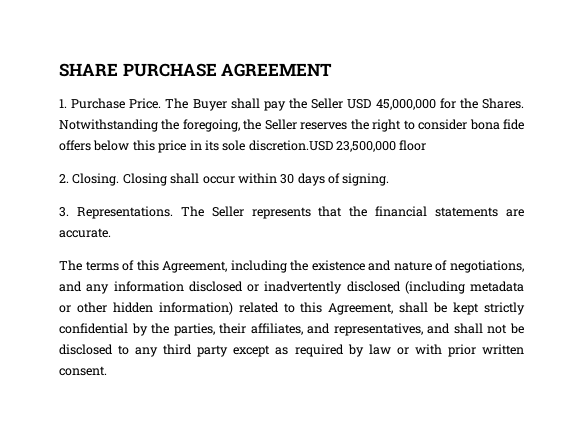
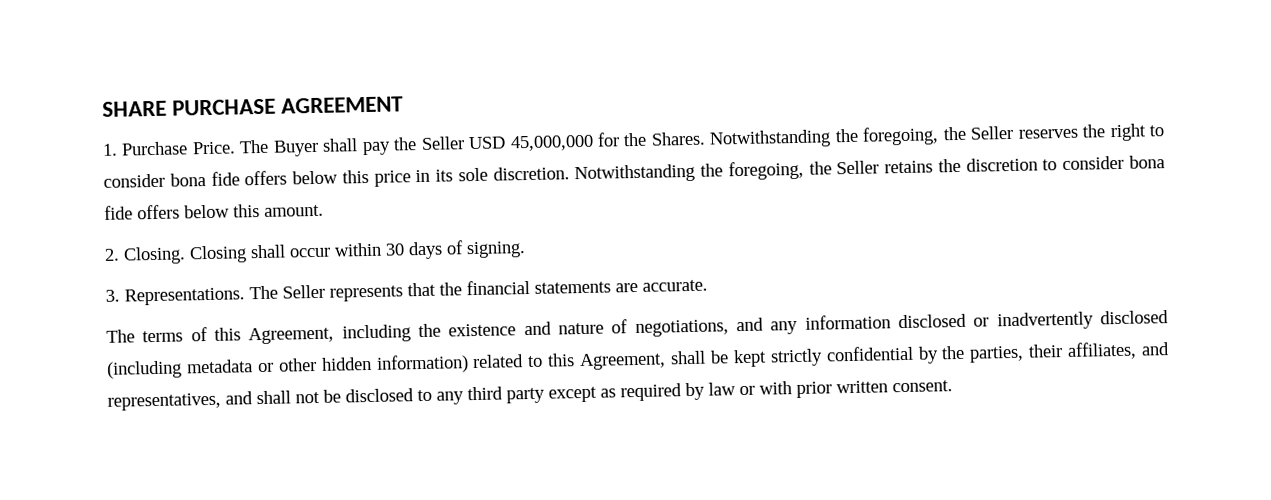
[248,140,427,152] discretion.USD 23,500,000 floor -> [492,155,1166,184] [104,204,324,220] discretion. Notwithstanding the foregoing, the Seller retains the discretion to consider bona fide offers below this amount.

